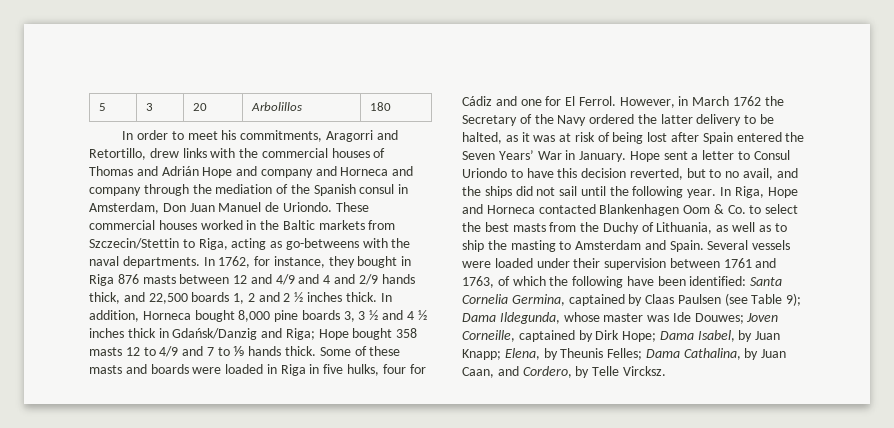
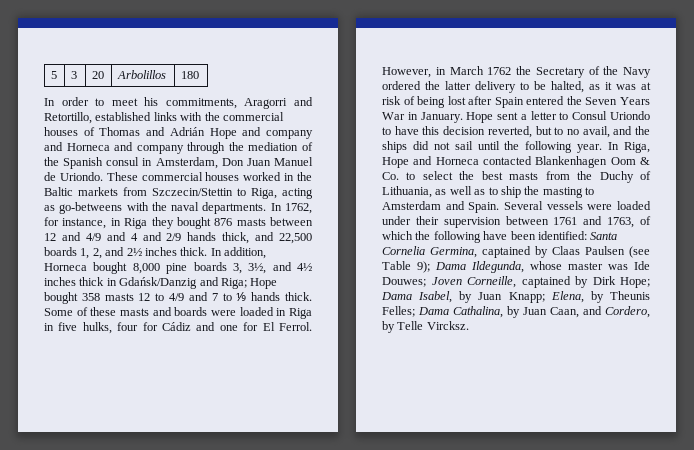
[149,148,179,158] drew -> [95,112,152,121] established
[328,256,412,268] [89,274,114,286] they bought in Riga -> [110,217,211,229] in Riga they bought
[247,292,304,302] 2 and 2 ½ -> [92,247,142,259] 2, and 2½
[358,310,427,320] 3 ½ and 4 ½ -> [248,262,312,274] 3½, and 4½
[498,150,534,160] Years’ -> [620,97,650,105] Years

